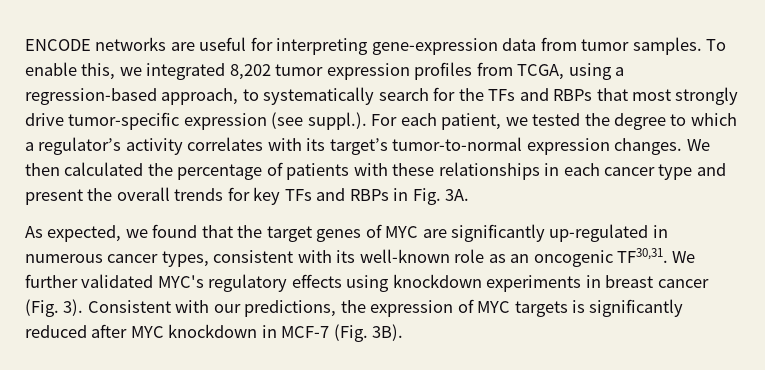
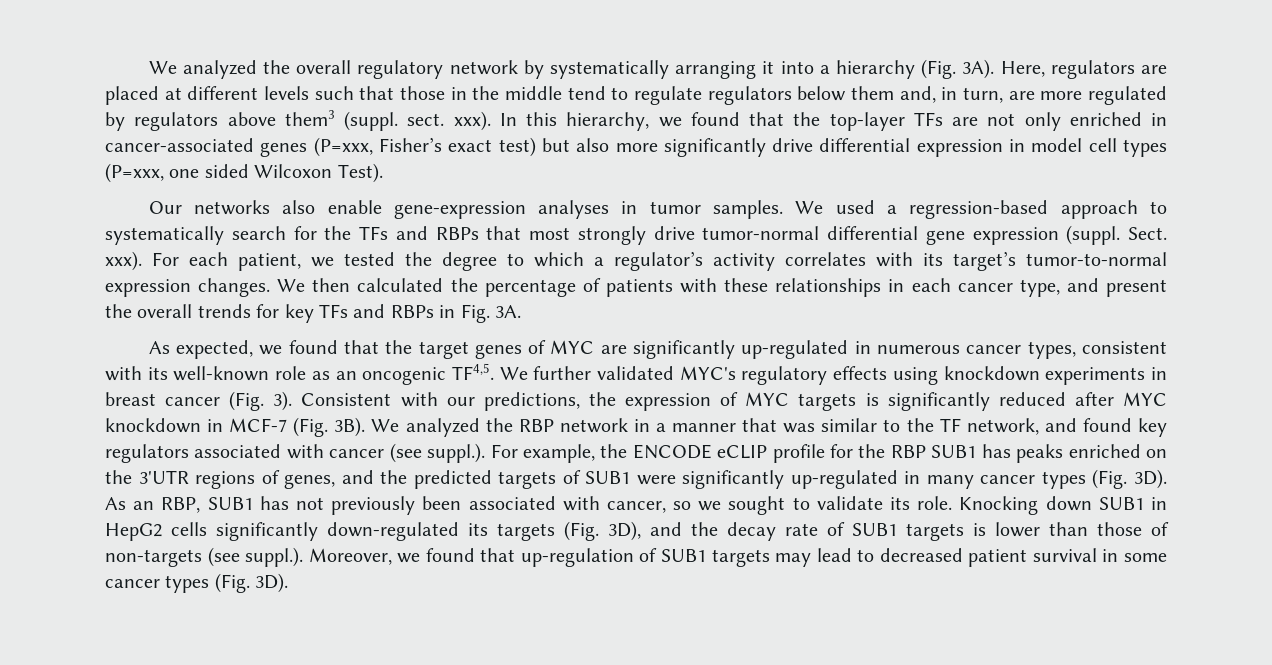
[25,37,727,55] [25,62,612,80] ENCODE networks are useful for interpreting gene-expression data from tumor samples. To enable this, we integrated 8,202 tumor expression profiles from TCGA, using -> [148,59,1168,79] [105,86,1167,105] [105,110,1167,131] [105,137,1167,157] [105,163,383,183] [148,200,875,219] We analyzed the overall regulatory network by systematically arranging it into a hierarchy (Fig. 3A). Here, regulators are placed at different levels such that those in the middle tend to regulate regulators below them and, in turn, are more regulated by regulators above them3 (suppl. sect. xxx). In this hierarchy, we found that the top-layer TFs are not only enriched in cancer-associated genes (P=xxx, Fisher’s exact test) but also more significantly drive differential expression in model cell types (P=xxx, one sided Wilcoxon Test). // Our networks also enable gene-expression analyses in tumor samples. We used
[161,88,239,105] approach, -> [1060,200,1138,219] approach
[68,112,367,130] tumor-specific expression (see suppl.). -> [702,225,1167,245] [105,251,142,271] tumor-normal differential gene expression (suppl. Sect. xxx).
[658,164,693,180] type -> [1019,279,1060,297] type,
[617,248,669,263] TF30,31. -> [451,363,494,380] TF4,5.
(404, 332) none -> [371,418,1168,437] [105,443,1168,463] [105,469,1167,489] [105,496,1167,515] [105,521,1169,541] [105,547,1167,567] [105,573,289,593] We analyzed the RBP network in a manner that was similar to the TF network, and found key regulators associated with cancer (see suppl.). For example, the ENCODE eCLIP profile for the RBP SUB1 has peaks enriched on the 3'UTR regions of genes, and the predicted targets of SUB1 were significantly up-regulated in many cancer types (Fig. 3D). As an RBP, SUB1 has not previously been associated with cancer, so we sought to validate its role. Knocking down SUB1 in HepG2 cells significantly down-regulated its targets (Fig. 3D), and the decay rate of SUB1 targets is lower than those of non-targets (see suppl.). Moreover, we found that up-regulation of SUB1 targets may lead to decreased patient survival in some cancer types (Fig. 3D).

